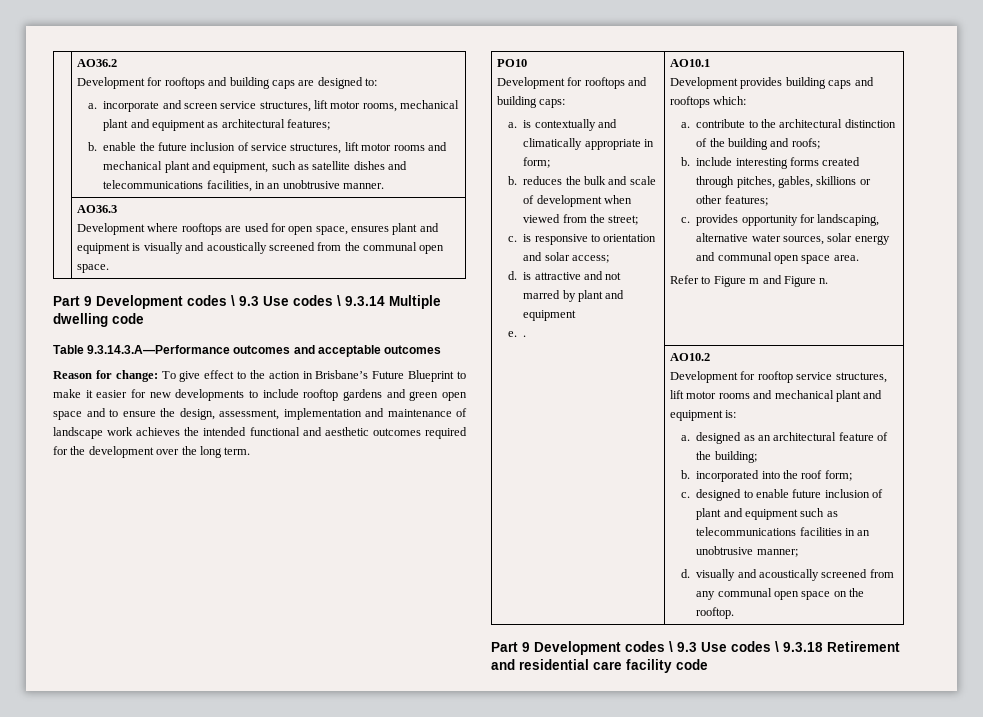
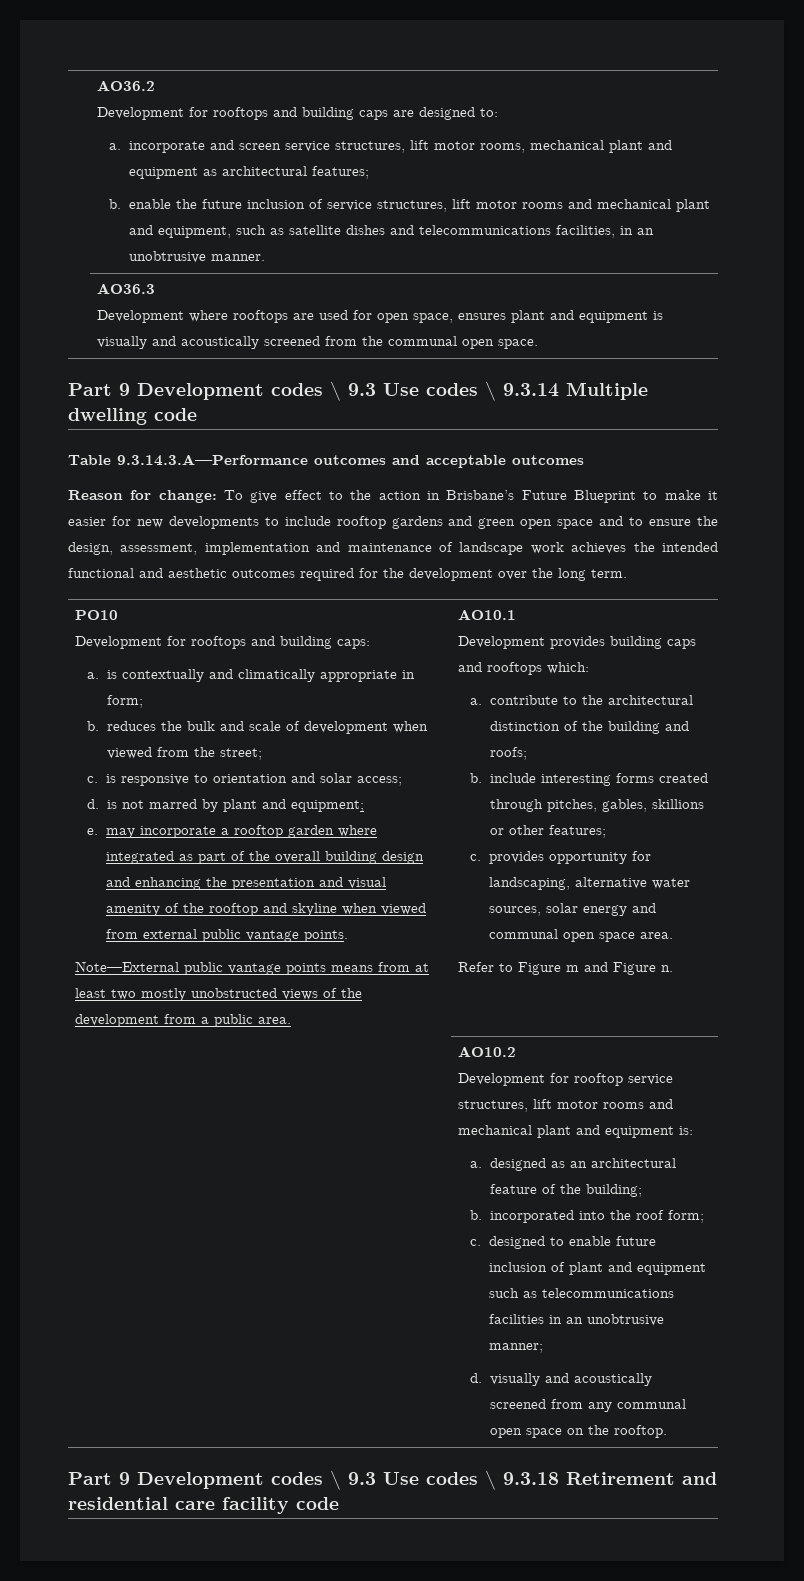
[534,271,603,280] attractive and -> (117, 804) none
[523,310,577,321] equipment -> [290,800,364,812] equipment;
[523,335,527,337] . -> [105,825,377,838] [105,851,424,864] [105,877,386,890] [105,903,426,916] [105,929,348,942] [75,961,430,975] [75,988,363,1001] [75,1014,292,1027] may incorporate a rooftop garden where integrated as part of the overall building design and enhancing the presentation and visual amenity of the rooftop and skyline when viewed from external public vantage points. // Note—External public vantage points means from at least two mostly unobstructed views of the development from a public area.

